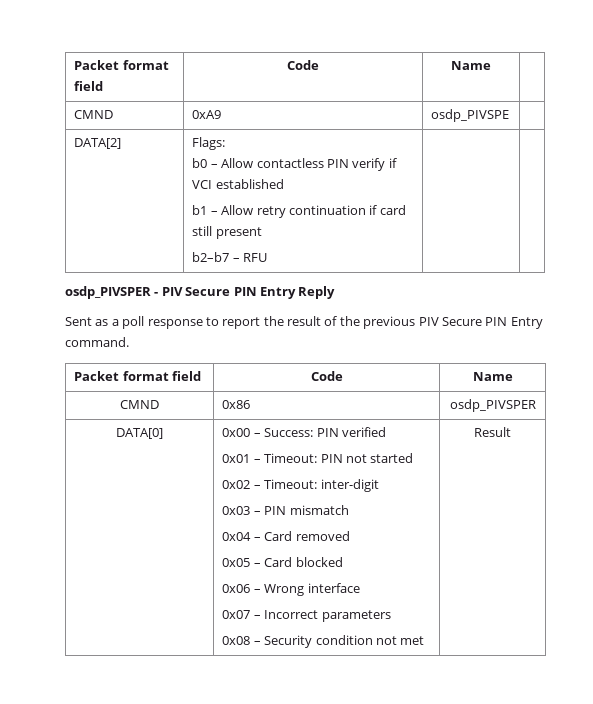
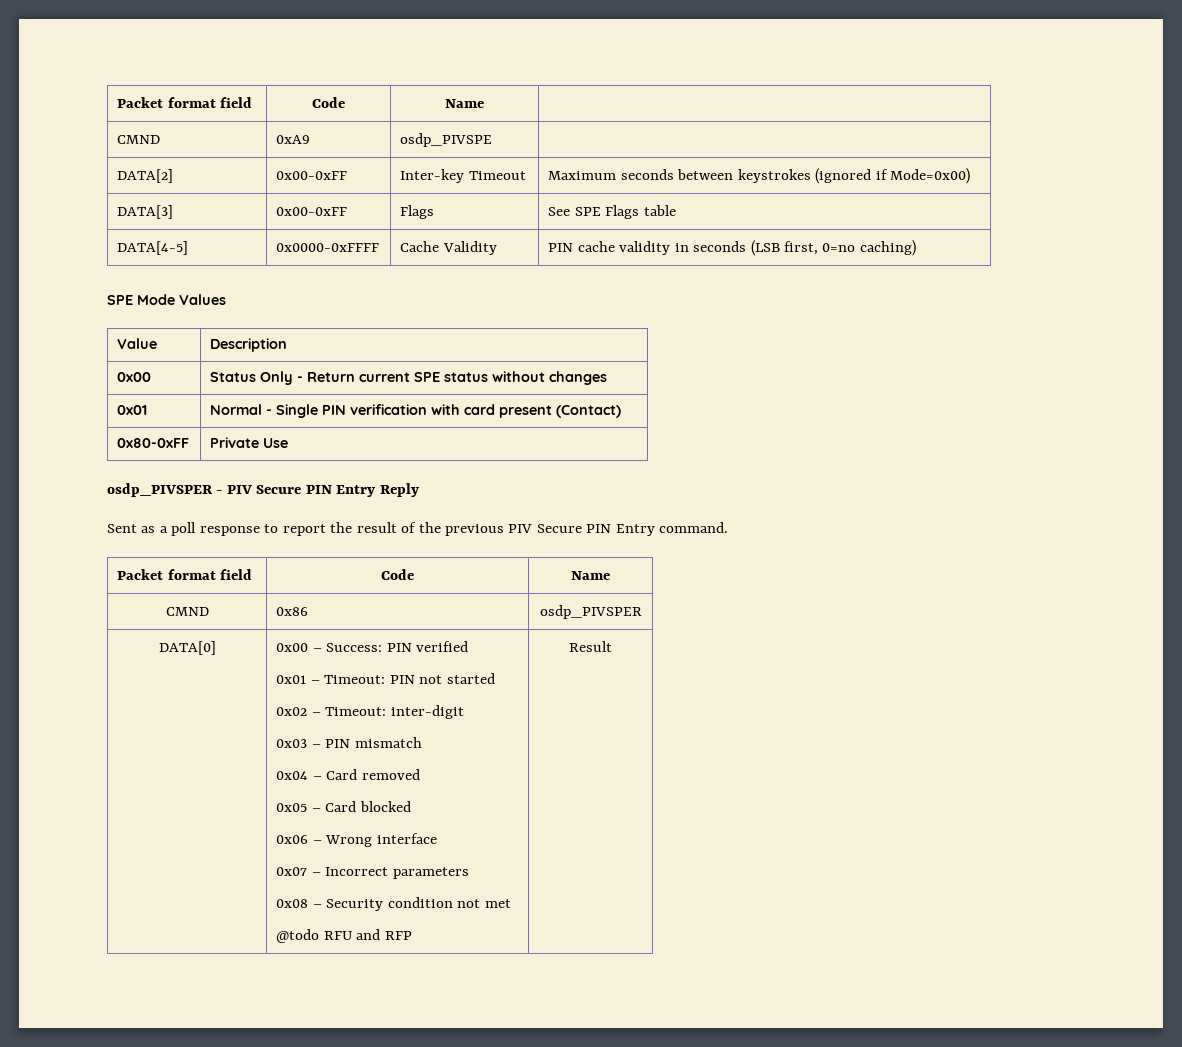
[192,137,226,150] [192,158,397,171] [192,179,284,189] [192,205,406,218] [192,226,262,239] [192,252,268,262] Flags: // b0 – Allow contactless PIN verify if VCI established // b1 – Allow retry continuation if card still present // b2–b7 – RFU | | -> [276,171,348,180] [400,169,526,183] [548,168,971,184] [117,205,174,219] [276,207,348,216] [400,205,435,219] [548,205,676,219] [117,241,189,255] [276,243,380,252] [400,241,497,255] [548,240,916,256] [107,294,226,305] [117,338,158,349] [210,338,288,352] [117,372,152,382] [210,371,608,385] [117,405,148,415] [210,404,622,418] [117,438,190,448] [210,437,289,448] 0x00-0xFF | Inter-key Timeout | Maximum seconds between keystrokes (ignored if Mode=0x00) // DATA[3] | 0x00-0xFF | Flags | See SPE Flags table // DATA[4-5] | 0x0000-0xFFFF | Cache Validity | PIN cache validity in seconds (LSB first, 0=no caching) // SPE Mode Values // Value | Description // 0x00 | Status Only - Return current SPE status without changes // 0x01 | Normal - Single PIN verification with card present (Contact) // 0x80-0xFF | Private Use
(425, 640) none -> [276,929,412,943] // @todo RFU and RFP

